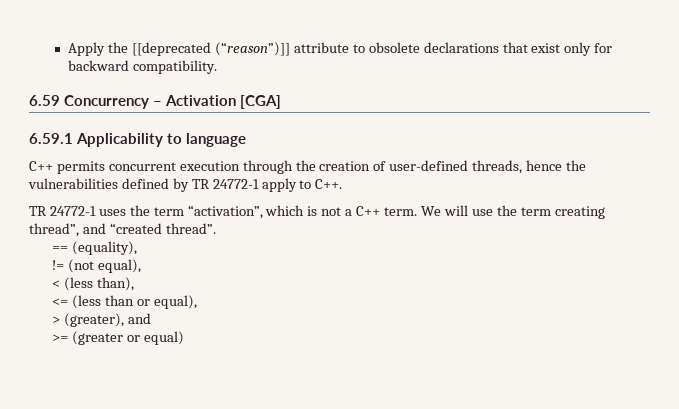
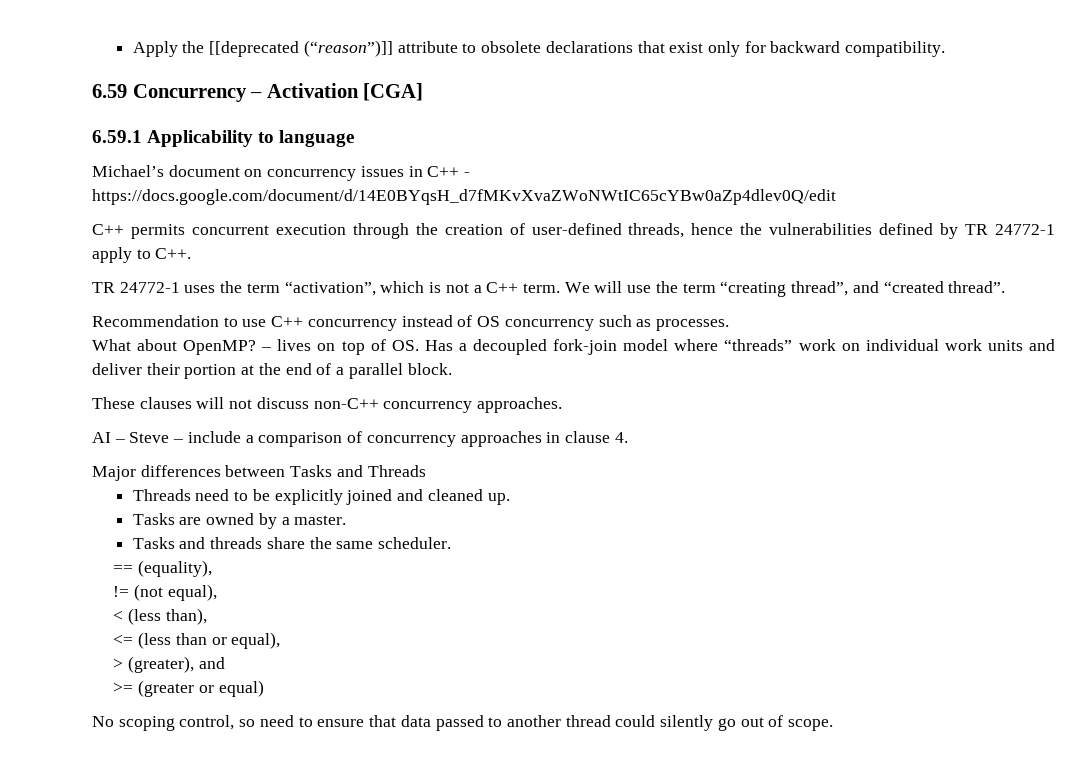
(246, 140) none -> [92,165,471,181] [92,189,836,205] // Michael’s document on concurrency issues in C++ - https://docs.google.com/document/d/14E0BYqsH_d7fMKvXvaZWoNWtIC65cYBw0aZp4dlev0Q/edit
[554,206,605,219] creating -> [720,281,787,297] “creating
(216, 228) none -> [92,315,729,331] [92,339,1055,355] [92,363,452,379] [92,397,563,413] [92,431,628,447] [92,465,426,481] [132,489,510,505] [132,513,347,529] [132,537,452,549] // Recommendation to use C++ concurrency instead of OS concurrency such as processes. // What about OpenMP? – lives on top of OS. Has a decoupled fork-join model where “threads” work on individual work units and deliver their portion at the end of a parallel block. // These clauses will not discuss non-C++ concurrency approaches. // AI – Steve – include a comparison of concurrency approaches in clause 4. // Major differences between Tasks and Threads // Threads need to be explicitly joined and cleaned up. // Tasks are owned by a master. // Tasks and threads share the same scheduler.
(185, 338) none -> [92,715,834,731] // No scoping control, so need to ensure that data passed to another thread could silently go out of scope.

